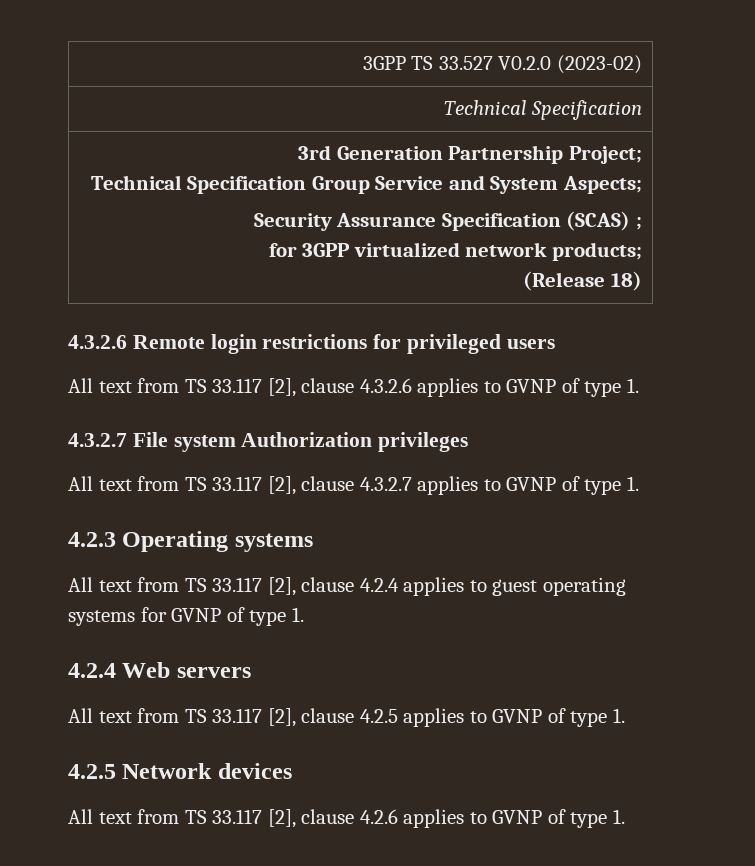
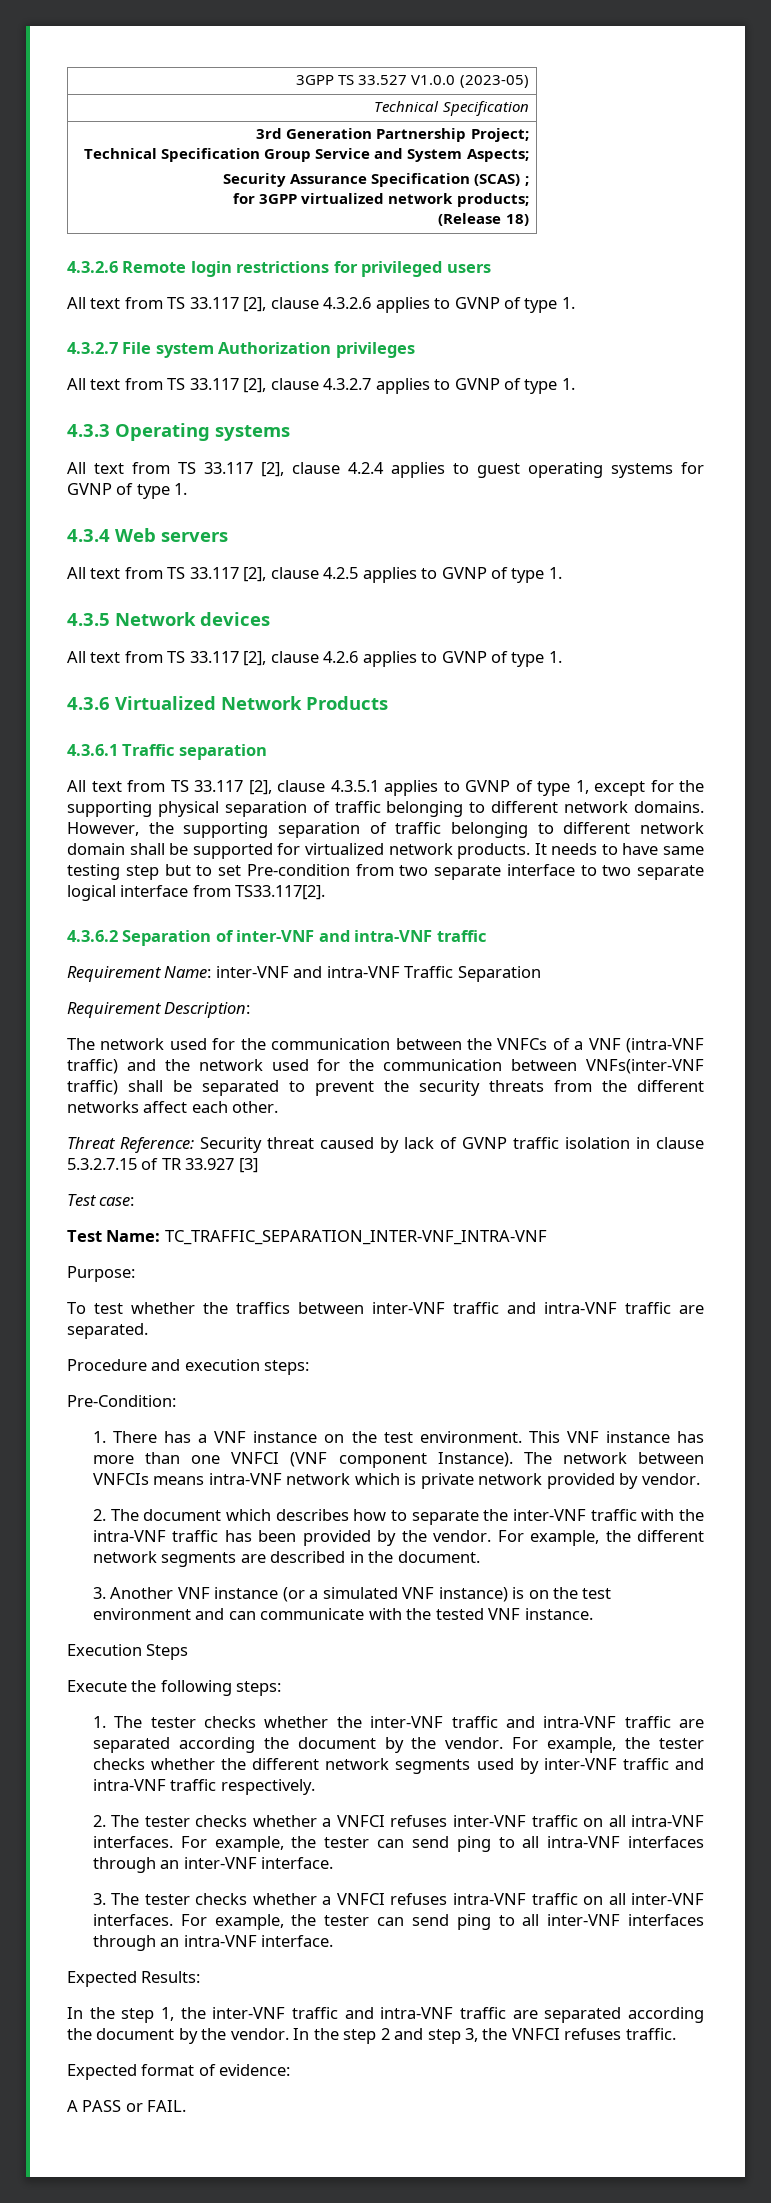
[498,55,642,74] V0.2.0 (2023-02) -> [411,75,529,88] V1.0.0 (2023-05)
[68,532,116,547] 4.2.3 -> [67,424,110,437] 4.3.3
[68,663,116,678] 4.2.4 -> [67,529,110,542] 4.3.4
[68,764,116,779] 4.2.5 -> [67,613,110,626] 4.3.5
(625, 816) none -> [67,696,388,710] [67,744,267,760] [67,780,704,796] [67,801,705,817] [67,822,705,838] [67,843,705,859] [67,864,704,880] [67,885,326,901] [67,930,486,946] [67,966,541,982] [67,1002,251,1018] [67,1038,704,1053] [67,1059,705,1074] [67,1080,704,1096] [67,1101,279,1113] [67,1137,704,1153] [67,1158,258,1173] [67,1194,135,1206] [67,1230,547,1245] [67,1266,135,1282] [67,1302,704,1314] [67,1323,148,1339] [67,1359,310,1375] [67,1395,176,1407] [92,1431,704,1443] [92,1452,704,1468] [92,1473,700,1489] [92,1509,704,1525] [92,1530,704,1546] [92,1551,480,1567] [92,1587,612,1602] [92,1608,593,1620] [67,1644,189,1660] [67,1680,282,1696] [92,1716,705,1728] [92,1737,705,1753] [92,1758,705,1774] [92,1779,315,1795] [92,1815,704,1827] [92,1836,704,1852] [92,1857,334,1873] [92,1893,704,1905] [92,1914,704,1930] [92,1935,334,1951] [67,1971,201,1987] [67,2007,705,2023] [67,2028,676,2044] [67,2064,291,2080] [67,2100,187,2112] // 4.3.6 Virtualized Network Products // 4.3.6.1 Traffic separation // All text from TS 33.117 [2], clause 4.3.5.1 applies to GVNP of type 1, except for the supporting physical separation of traffic belonging to different network domains. However, the supporting separation of traffic belonging to different network domain shall be supported for virtualized network products. It needs to have same testing step but to set Pre-condition from two separate interface to two separate logical interface from TS33.117[2]. // 4.3.6.2 Separation of inter-VNF and intra-VNF traffic // Requirement Name: inter-VNF and intra-VNF Traffic Separation // Requirement Description: // The network used for the communication between the VNFCs of a VNF (intra-VNF traffic) and the network used for the communication between VNFs(inter-VNF traffic) shall be separated to prevent the security threats from the different networks affect each other. // Threat Reference: Security threat caused by lack of GVNP traffic isolation in clause 5.3.2.7.15 of TR 33.927 [3] // Test case: // Test Name: TC_TRAFFIC_SEPARATION_INTER-VNF_INTRA-VNF // Purpose: // To test whether the traffics between inter-VNF traffic and intra-VNF traffic are separated. // Procedure and execution steps: // Pre-Condition: // 1. There has a VNF instance on the test environment. This VNF instance has more than one VNFCI (VNF component Instance). The network between VNFCIs means intra-VNF network which is private network provided by vendor. // 2. The document which describes how to separate the inter-VNF traffic with the intra-VNF traffic has been provided by the vendor. For example, the different network segments are described in the document. // 3. Another VNF instance (or a simulated VNF instance) is on the test environment and can communicate with the tested VNF instance. // Execution Steps // Execute the following steps: // 1. The tester checks whether the inter-VNF traffic and intra-VNF traffic are separated according the document by the vendor. For example, the tester checks whether the different network segments used by inter-VNF traffic and intra-VNF traffic respectively. // 2. The tester checks whether a VNFCI refuses inter-VNF traffic on all intra-VNF interfaces. For example, the tester can send ping to all intra-VNF interfaces through an inter-VNF interface. // 3. The tester checks whether a VNFCI refuses intra-VNF traffic on all inter-VNF interfaces. For example, the tester can send ping to all inter-VNF interfaces through an intra-VNF interface. // Expected Results: // In the step 1, the inter-VNF traffic and intra-VNF traffic are separated according the document by the vendor. In the step 2 and step 3, the VNFCI refuses traffic. // Expected format of evidence: // A PASS or FAIL.

